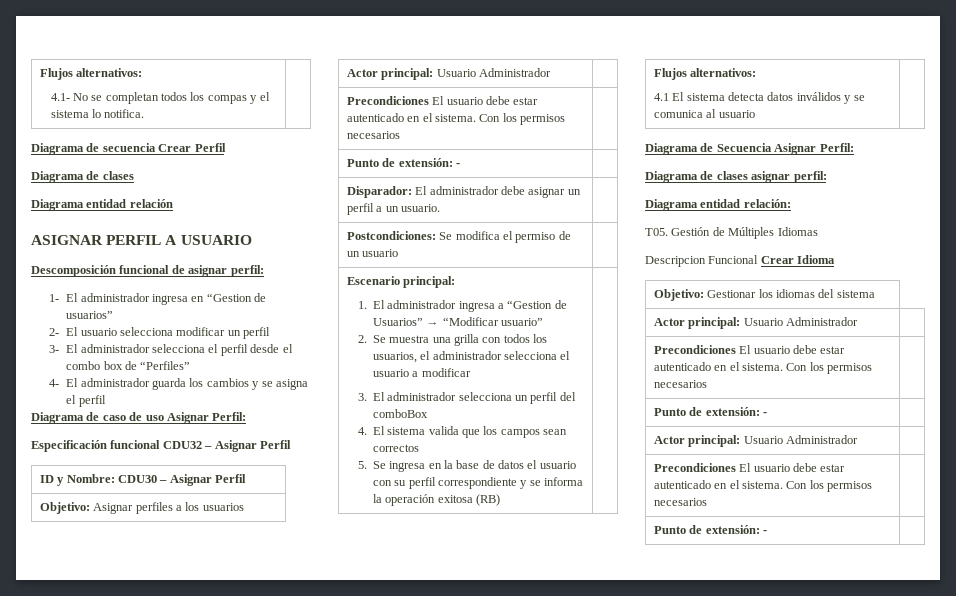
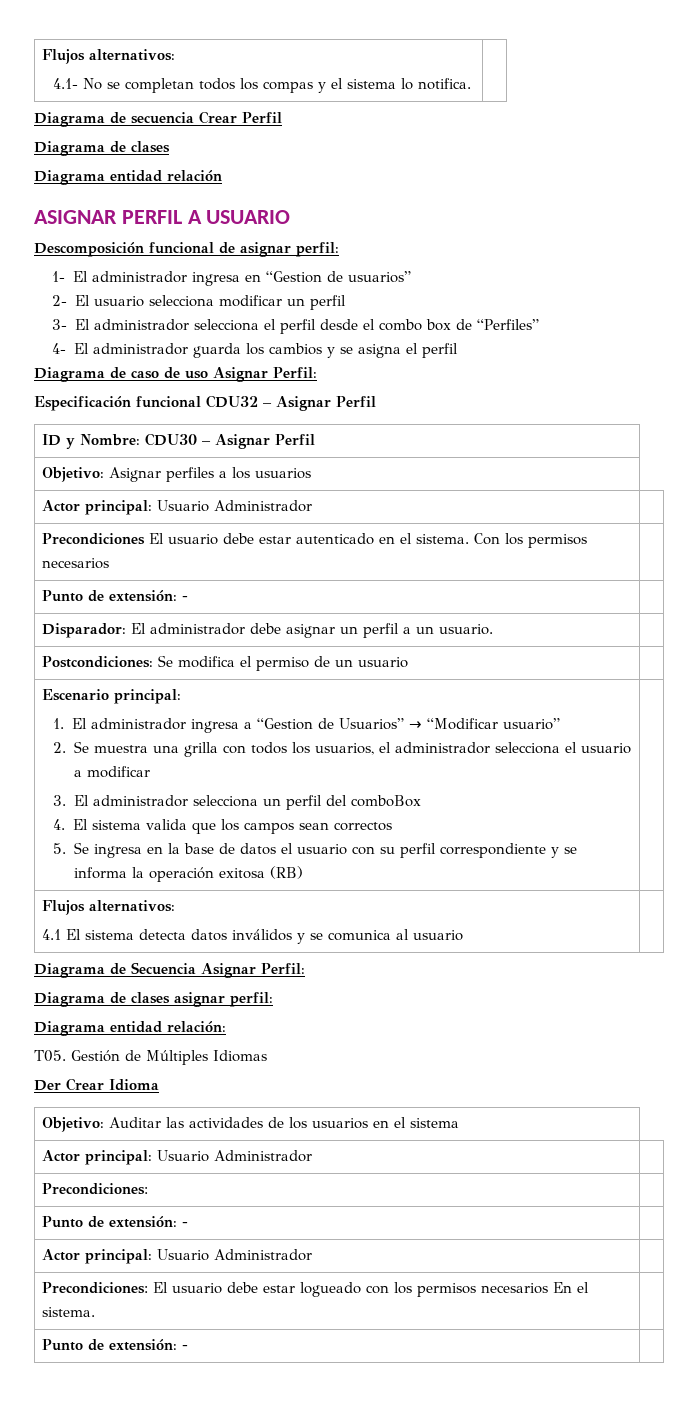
[645,255,759,267] Descripcion Funcional -> [34,1080,61,1091] Der
[707,289,835,298] Gestionar los idiomas del -> [109,1117,407,1129] Auditar las actividades de los usuarios en el
[653,345,846,354] [653,362,873,374] [653,380,707,388] Precondiciones El usuario debe estar autenticado en el sistema. Con los permisos necesarios -> [42,1183,149,1195] Precondiciones:
[653,463,846,472] [653,480,873,492] [653,498,707,506] Precondiciones El usuario debe estar autenticado en el sistema. Con los permisos necesarios -> [42,1282,590,1297] [42,1307,96,1317] Precondiciones: El usuario debe estar logueado con los permisos necesarios En el sistema.

